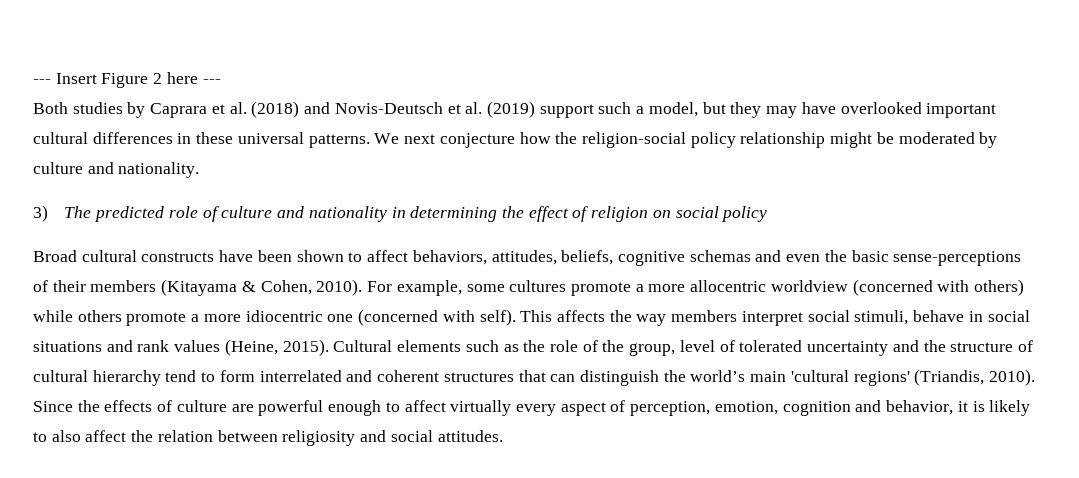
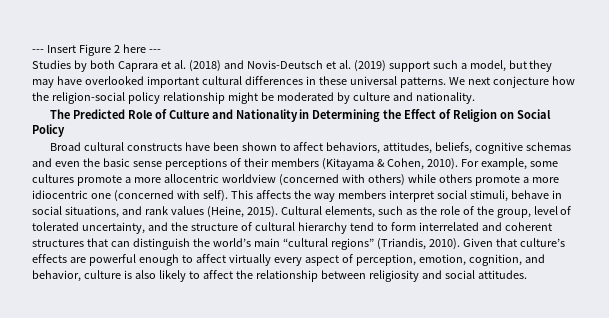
[33,102,146,118] Both studies by -> [32,60,115,72] Studies by both
[33,205,768,222] 3) The predicted role of culture and nationality in determining the effect of religion on social policy -> [49,109,552,122] [32,124,65,137] The Predicted Role of Culture and Nationality in Determining the Effect of Religion on Social Policy
[893,251,1022,266] sense-perceptions -> [132,158,227,170] sense perceptions
[33,341,102,352] situations -> [64,206,119,218] situations,
[397,340,462,352] elements -> [324,206,375,218] elements,
[807,341,889,356] uncertainty -> [81,222,145,234] uncertainty,
[790,369,1036,386] [33,400,227,412] 'cultural regions' (Triandis, 2010). Since the effects of culture -> [282,238,565,250] [32,254,67,263] “cultural regions” (Triandis, 2010). Given that culture’s effects
[782,401,851,416] cognition -> [468,254,522,266] cognition,
[957,401,985,412] it is -> [83,270,156,279] culture is also
[51,430,81,442] also -> (200, 275) none
[157,430,213,442] relation -> [255,270,318,282] relationship

